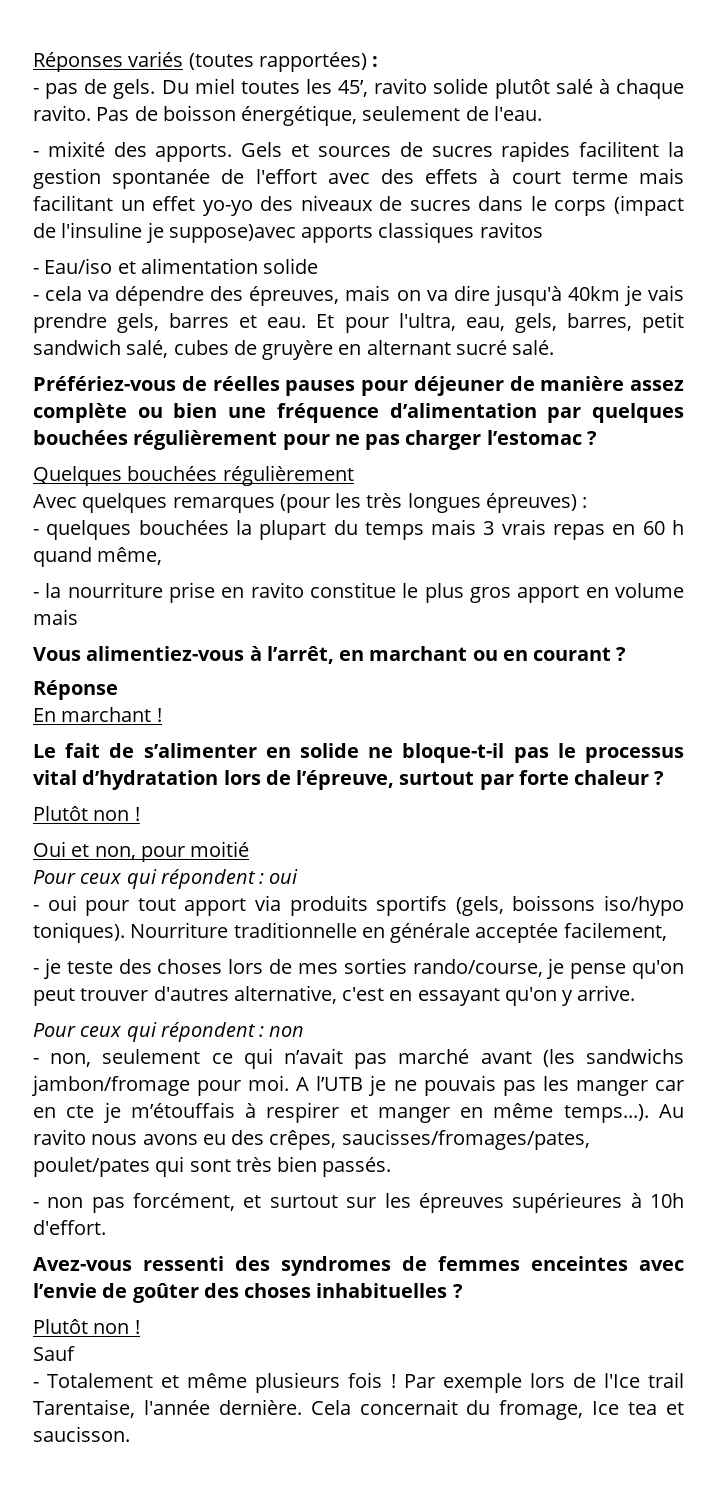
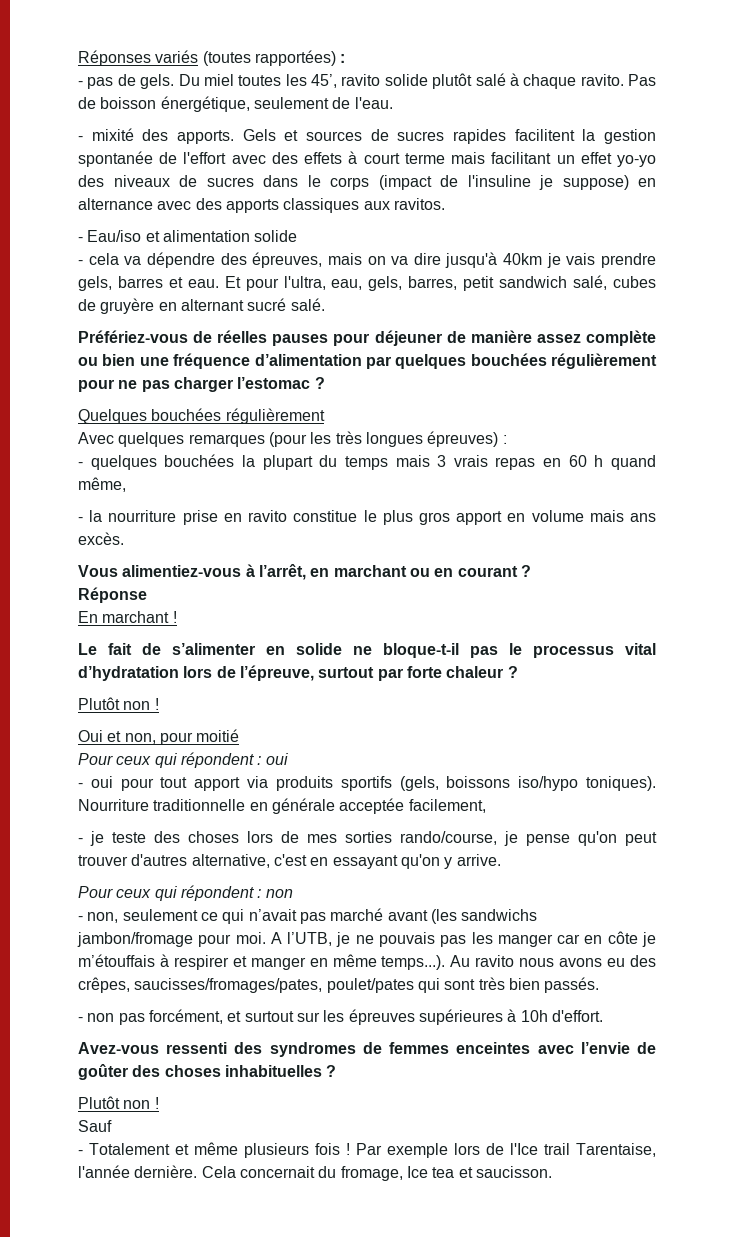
[168,222,543,243] suppose)avec apports classiques ravitos -> [562,175,656,190] [78,198,445,213] suppose) en alternance avec des apports classiques aux ravitos.
(78, 617) none -> [630,513,657,522] [78,532,124,545] ans excès.
[316,1076,364,1091] l’UTB -> [287,932,333,946] l’UTB,
[66,1105,95,1118] cte -> [607,931,638,944] côte

